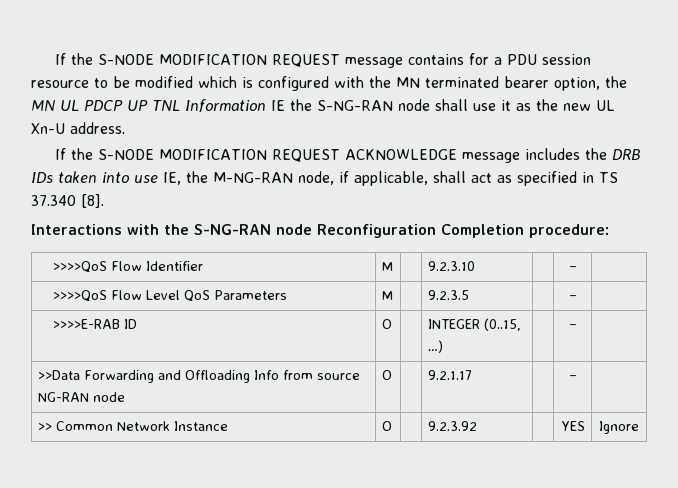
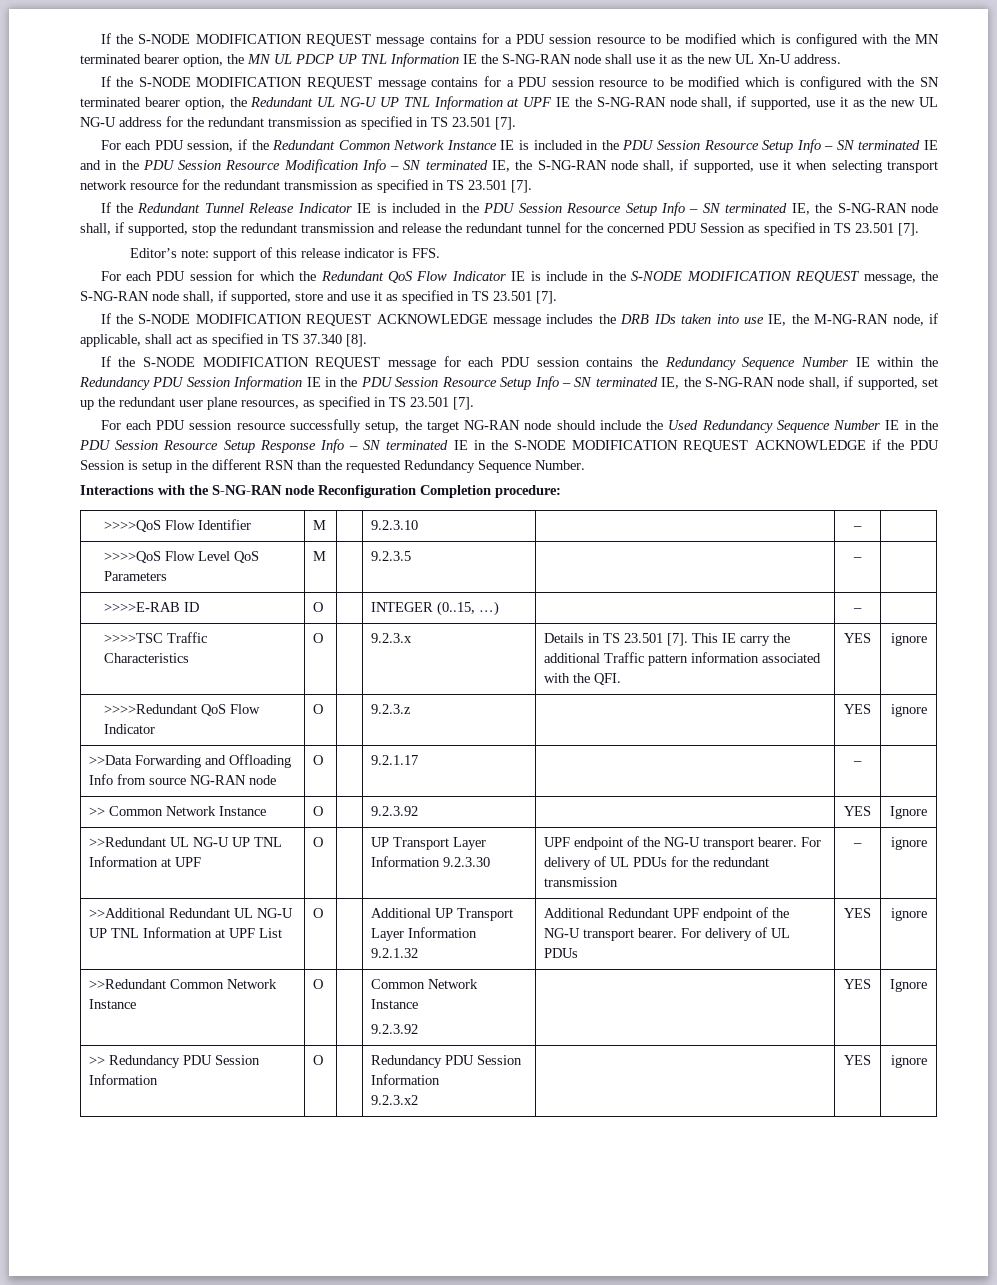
(125, 128) none -> [100,76,939,90] [80,96,939,110] [80,116,516,130] [100,139,939,153] [80,159,938,173] [80,179,532,193] [100,202,938,216] [80,222,919,236] [129,247,440,261] [100,270,939,284] [80,290,557,304] // If the S-NODE MODIFICATION REQUEST message contains for a PDU session resource to be modified which is configured with the SN terminated bearer option, the Redundant UL NG-U UP TNL Information at UPF IE the S-NG-RAN node shall, if supported, use it as the new UL NG-U address for the redundant transmission as specified in TS 23.501 [7]. // For each PDU session, if the Redundant Common Network Instance IE is included in the PDU Session Resource Setup Info – SN terminated IE and in the PDU Session Resource Modification Info – SN terminated IE, the S-NG-RAN node shall, if supported, use it when selecting transport network resource for the redundant transmission as specified in TS 23.501 [7]. // If the Redundant Tunnel Release Indicator IE is included in the PDU Session Resource Setup Info – SN terminated IE, the S-NG-RAN node shall, if supported, stop the redundant transmission and release the redundant tunnel for the concerned PDU Session as specified in TS 23.501 [7]. // Editor’s note: support of this release indicator is FFS. // For each PDU session for which the Redundant QoS Flow Indicator IE is include in the S-NODE MODIFICATION REQUEST message, the S-NG-RAN node shall, if supported, store and use it as specified in TS 23.501 [7].
(104, 201) none -> [100,356,938,370] [79,376,938,390] [80,396,474,410] [100,419,939,433] [79,439,939,453] [80,459,585,473] // If the S-NODE MODIFICATION REQUEST message for each PDU session contains the Redundancy Sequence Number IE within the Redundancy PDU Session Information IE in the PDU Session Resource Setup Info – SN terminated IE, the S-NG-RAN node shall, if supported, set up the redundant user plane resources, as specified in TS 23.501 [7]. // For each PDU session resource successfully setup, the target NG-RAN node should include the Used Redundancy Sequence Number IE in the PDU Session Resource Setup Response Info – SN terminated IE in the S-NODE MODIFICATION REQUEST ACKNOWLEDGE if the PDU Session is setup in the different RSN than the requested Redundancy Sequence Number.
(577, 326) none -> [104,632,208,643] [104,653,190,663] [313,633,324,643] [371,633,413,643] [544,633,791,646] [544,652,822,666] [544,673,622,685] [844,633,871,643] [890,633,927,646] [104,704,261,716] [104,724,156,734] [313,704,324,714] [371,704,412,714] [844,704,871,714] [890,704,927,717] // >>>>TSC Traffic Characteristics | O | | 9.2.3.x | Details in TS 23.501 [7]. This IE carry the additional Traffic pattern information associated with the QFI. | YES | ignore // >>>>Redundant QoS Flow Indicator | O | | 9.2.3.z | | YES | ignore
(639, 427) none -> [89,837,283,847] [89,856,202,867] [313,837,324,847] [371,837,487,850] [371,856,491,867] [544,836,822,850] [544,856,770,870] [544,877,619,887] [853,843,862,847] [890,837,927,850] [89,908,294,918] [89,927,283,938] [313,908,324,918] [371,908,514,921] [371,927,478,941] [371,948,419,958] [544,907,790,921] [544,927,791,941] [544,948,579,958] [844,908,871,918] [890,908,927,921] [89,979,278,989] [89,999,137,1009] [313,979,324,989] [371,979,479,989] [371,999,419,1009] [371,1024,419,1034] [844,979,871,989] [890,979,927,992] [89,1055,261,1068] [89,1074,159,1085] [313,1055,324,1065] [371,1055,523,1068] [371,1074,441,1085] [371,1095,419,1105] [844,1055,871,1065] [890,1055,927,1068] // >>Redundant UL NG-U UP TNL Information at UPF | O | | UP Transport Layer Information 9.2.3.30 | UPF endpoint of the NG-U transport bearer. For delivery of UL PDUs for the redundant transmission | – | ignore // >>Additional Redundant UL NG-U UP TNL Information at UPF List | O | | Additional UP Transport Layer Information 9.2.1.32 | Additional Redundant UPF endpoint of the NG-U transport bearer. For delivery of UL PDUs | YES | ignore // >>Redundant Common Network Instance | O | | Common Network Instance // 9.2.3.92 | | YES | Ignore // >> Redundancy PDU Session Information | O | | Redundancy PDU Session Information // 9.2.3.x2 | | YES | ignore

